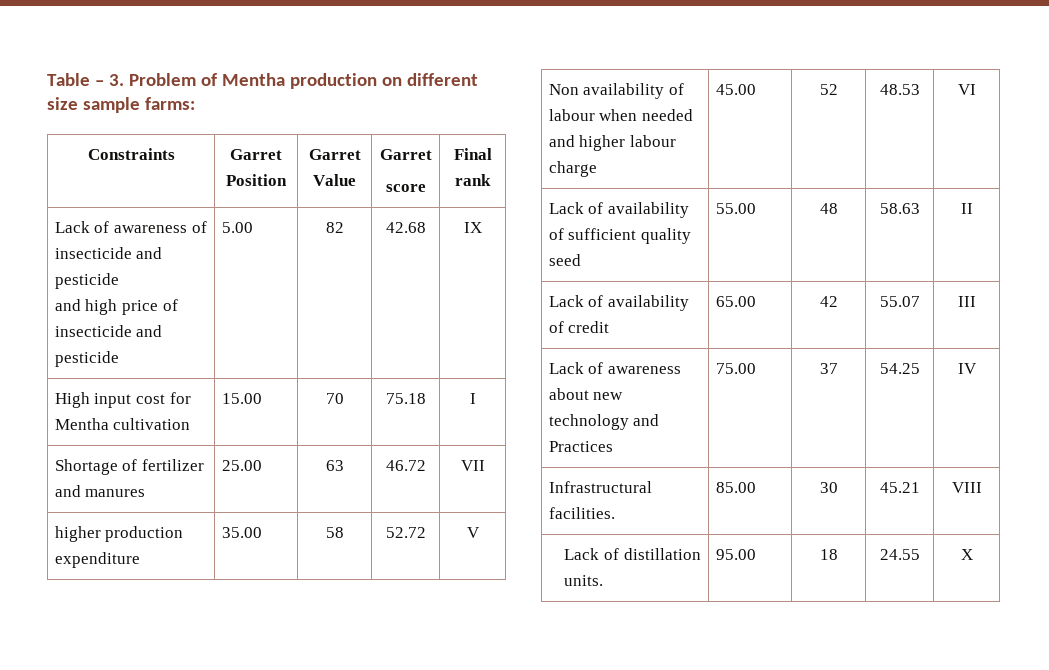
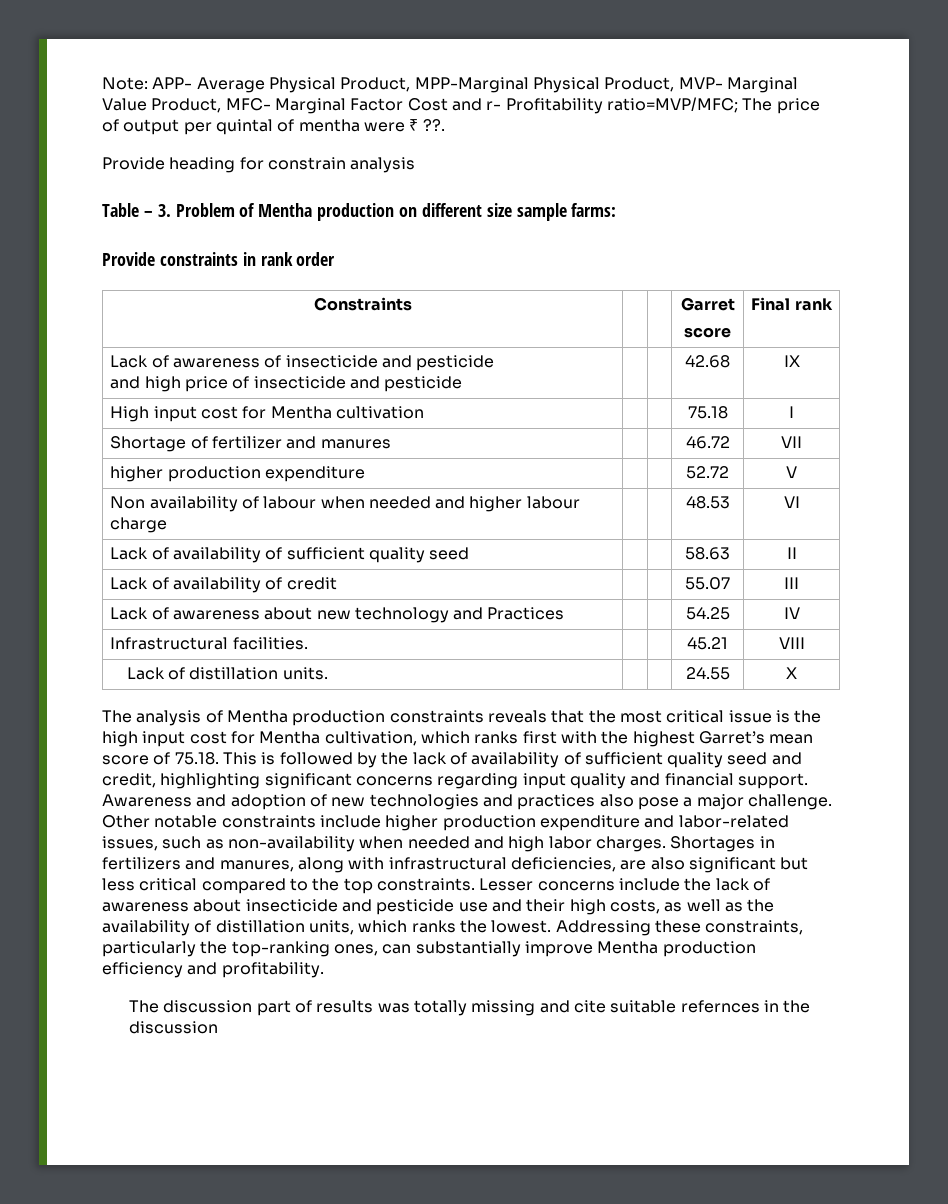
(47, 79) none -> [102,77,798,93] [102,97,820,114] [102,119,445,135] [102,157,416,173] Note: APP- Average Physical Product, MPP-Marginal Physical Product, MVP- Marginal Value Product, MFC- Marginal Factor Cost and r- Profitability ratio=MVP/MFC; The price of output per quintal of mentha were ₹ ??. // Provide heading for constrain analysis //
[87,148,175,160] [230,149,282,160] [226,174,287,186] [308,149,361,160] [313,174,356,186] // Constraints | Garret Position | Garret Value -> [102,252,336,266] [313,297,412,311] // Provide constraints in rank order // Constraints | |
[221,222,253,233] [325,222,344,233] 5.00 | 82 -> (463, 384) |
[221,393,262,404] [325,393,344,404] 15.00 | 70 -> (424, 412) |
[221,460,262,471] [325,460,344,471] 25.00 | 63 -> (391, 444) |
[221,527,262,538] [325,527,344,538] 35.00 | 58 -> (365, 474) |
[715,84,756,95] [819,84,838,95] 45.00 | 52 -> (168, 525) |
[715,203,756,214] [819,203,838,214] 55.00 | 48 -> (470, 553) |
[715,296,756,307] [819,296,838,307] 65.00 | 42 -> (337, 583) |
[715,363,756,374] [819,363,838,374] 75.00 | 37 -> (565, 613) |
[715,482,756,493] [819,482,838,493] 85.00 | 30 -> (308, 643) |
[715,549,756,560] [819,549,838,560] 95.00 | 18 -> (328, 673) |
(973, 554) none -> [102,710,822,726] [102,731,814,747] [102,752,802,768] [102,773,808,789] [102,794,832,810] [102,815,789,831] [102,836,775,852] [102,857,809,873] [102,878,770,894] [102,899,775,915] [102,920,804,936] [102,941,756,957] [102,962,324,978] [129,1000,811,1016] [129,1021,219,1034] // The analysis of Mentha production constraints reveals that the most critical issue is the high input cost for Mentha cultivation, which ranks first with the highest Garret’s mean score of 75.18. This is followed by the lack of availability of sufficient quality seed and credit, highlighting significant concerns regarding input quality and financial support. Awareness and adoption of new technologies and practices also pose a major challenge. Other notable constraints include higher production expenditure and labor-related issues, such as non-availability when needed and high labor charges. Shortages in fertilizers and manures, along with infrastructural deficiencies, are also significant but less critical compared to the top constraints. Lesser concerns include the lack of awareness about insecticide and pesticide use and their high costs, as well as the availability of distillation units, which ranks the lowest. Addressing these constraints, particularly the top-ranking ones, can substantially improve Mentha production efficiency and profitability. // The discussion part of results was totally missing and cite suitable refernces in the discussion

